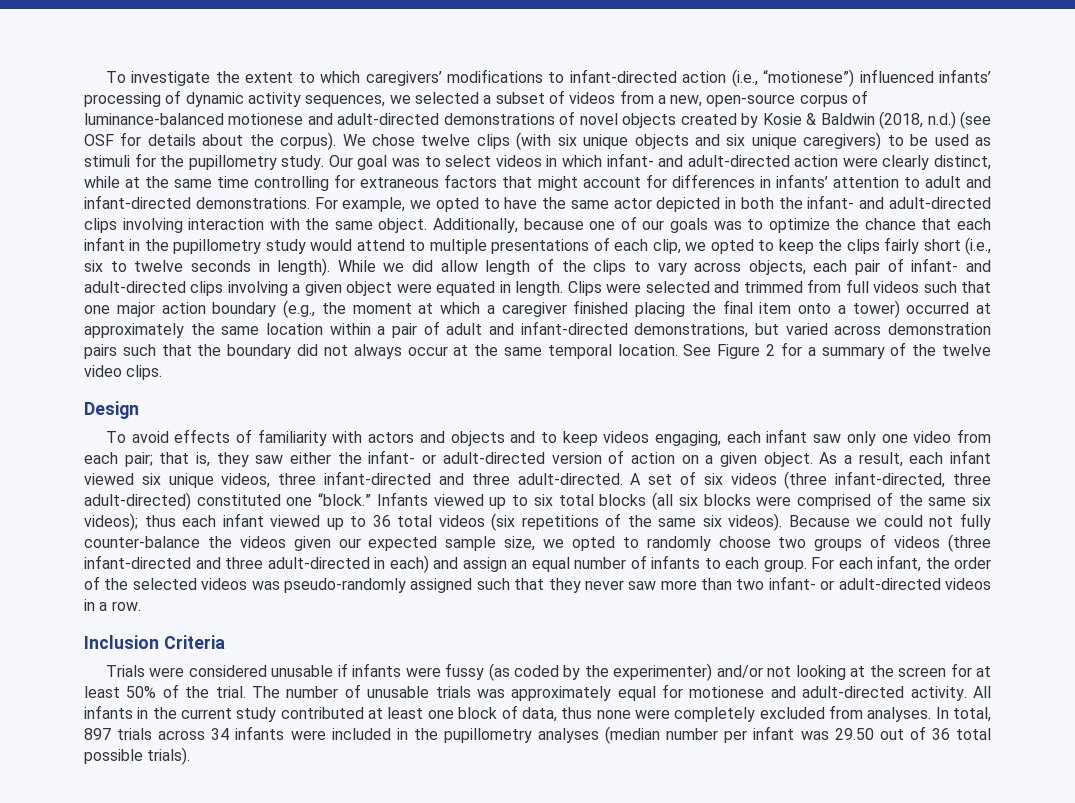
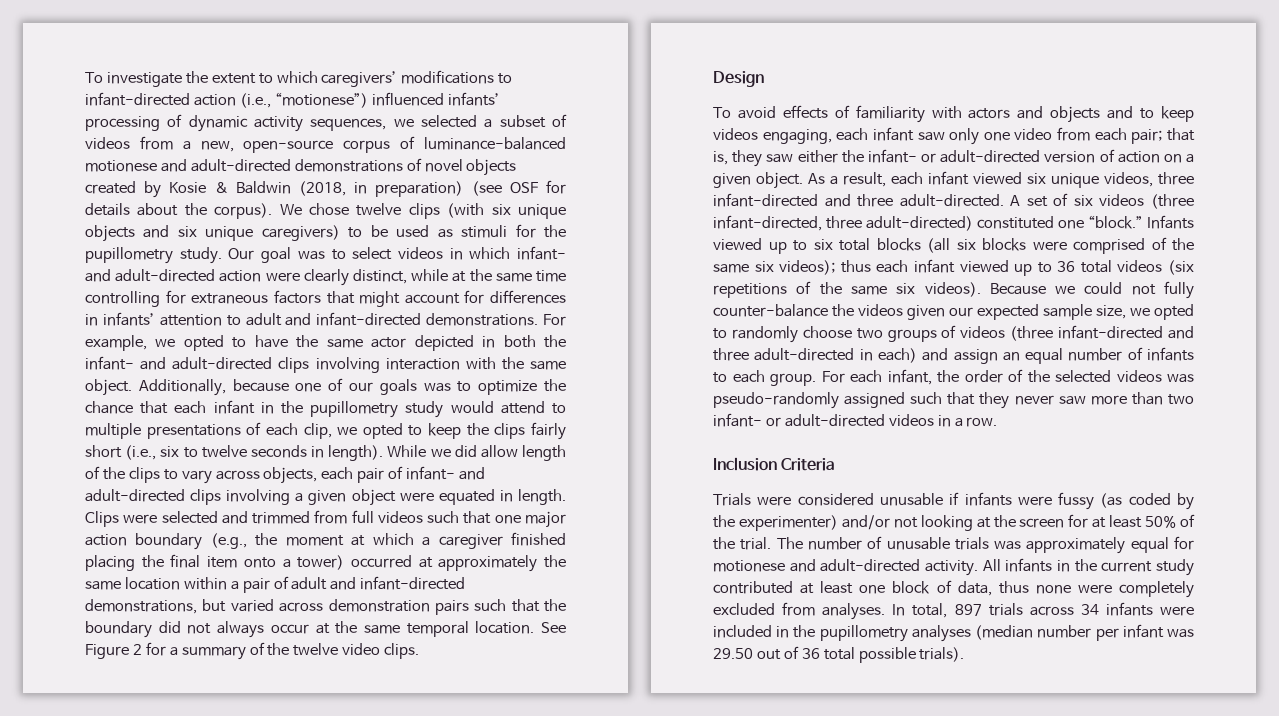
[927,111,956,129] n.d.) -> [354,181,464,197] in preparation)

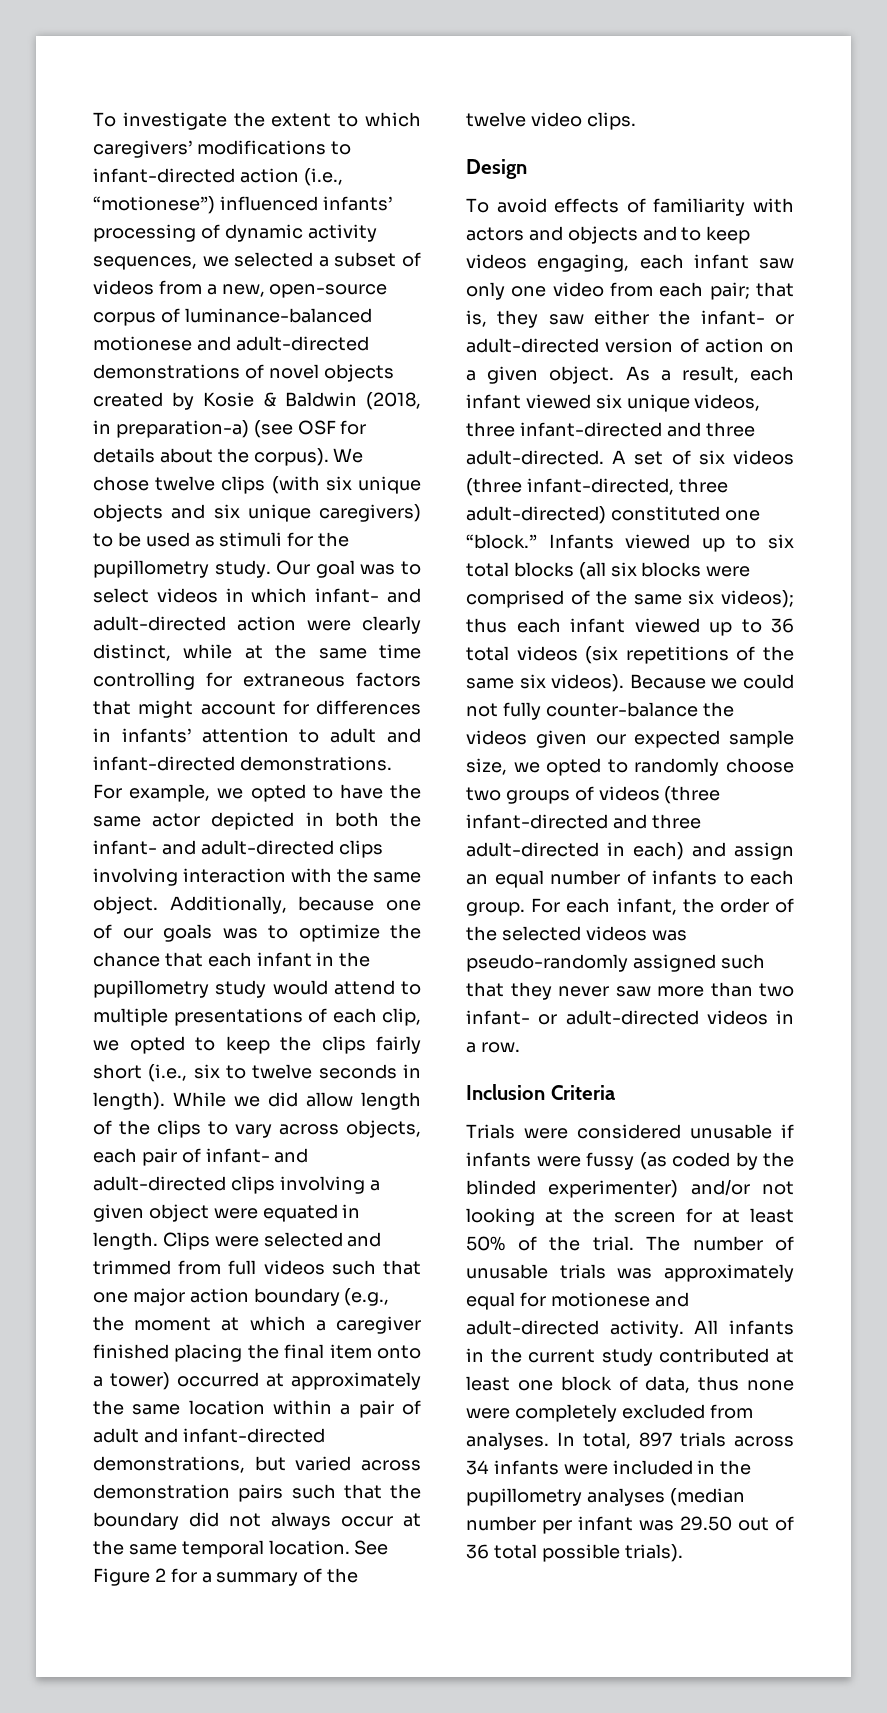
[375,181,464,197] preparation) -> [115,420,249,438] preparation-a)
(735, 521) none -> [466,1180,536,1195] blinded

